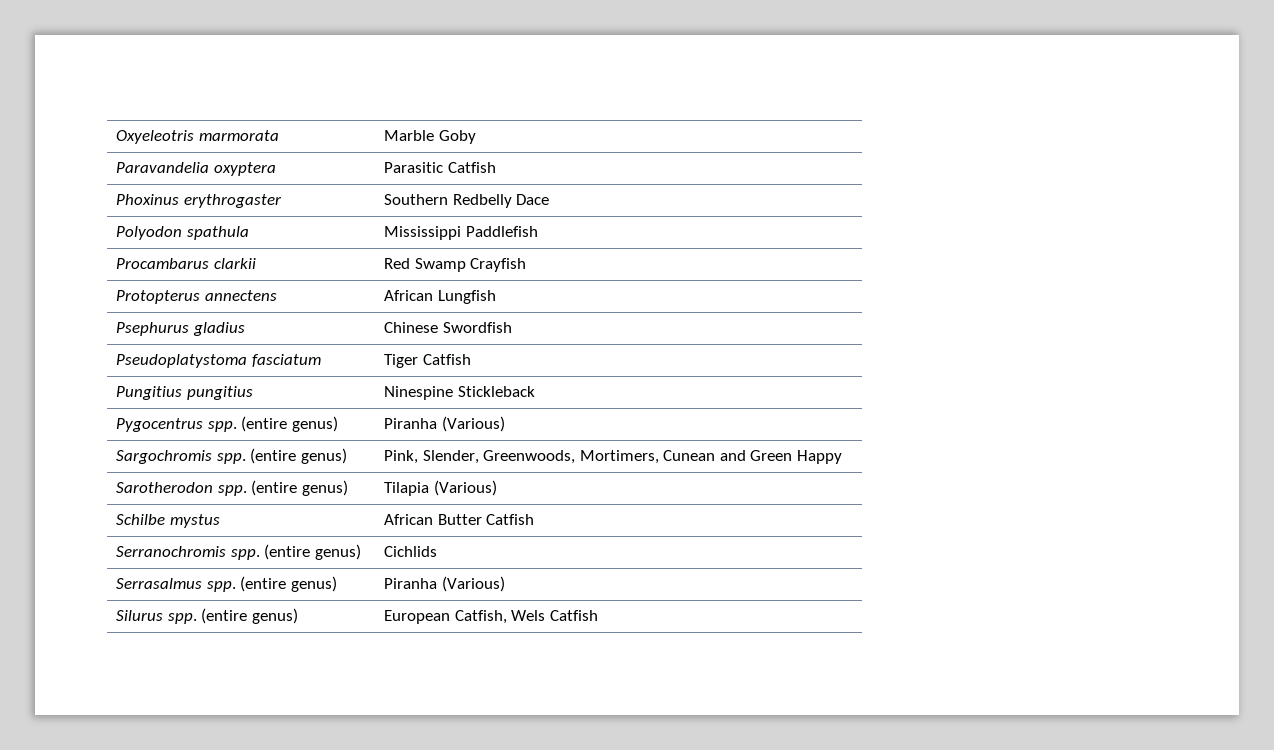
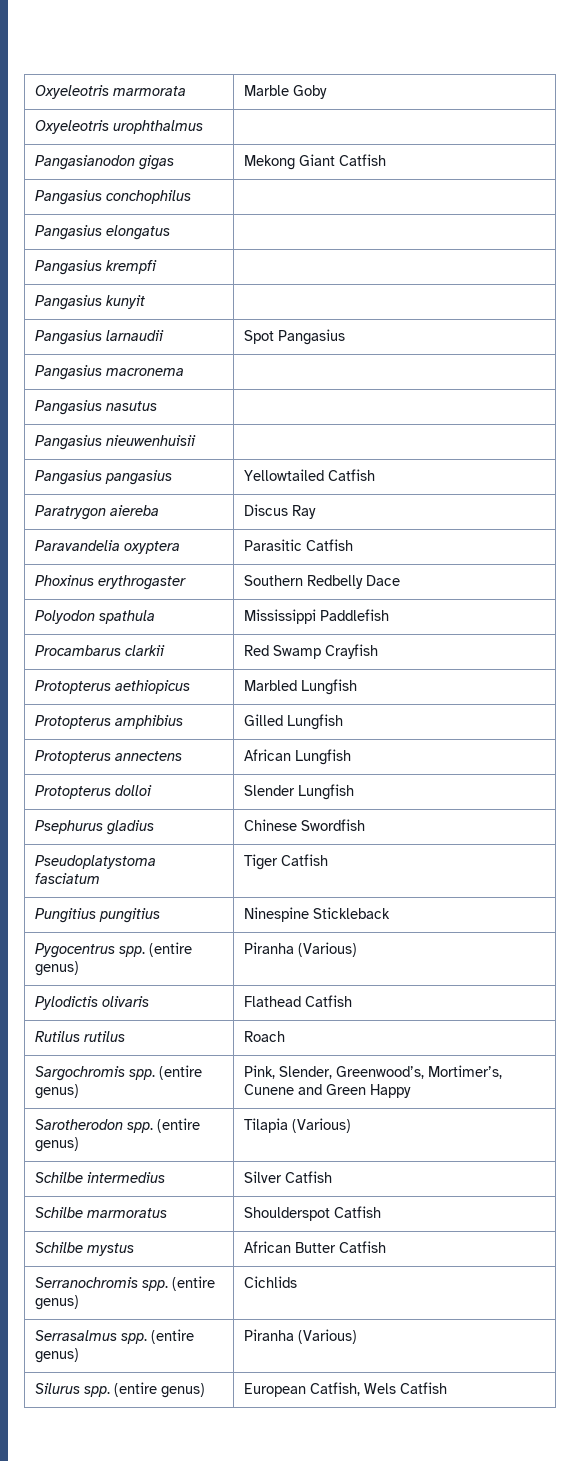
(476, 137) none -> [34,120,203,134] [34,155,174,170] [243,154,386,170] [34,190,191,205] [34,225,170,240] [34,260,157,275] [34,295,145,310] [34,330,164,345] [243,329,345,345] [34,365,184,380] [34,400,157,415] [34,435,196,450] [34,470,172,485] [243,469,375,481] [34,505,159,520] [243,504,316,519] // Oxyeleotris urophthalmus | // Pangasianodon gigas | Mekong Giant Catfish // Pangasius conchophilus | // Pangasius elongatus | // Pangasius krempfi | // Pangasius kunyit | // Pangasius larnaudii | Spot Pangasius // Pangasius macronema | // Pangasius nasutus | // Pangasius nieuwenhuisii | // Pangasius pangasius | Yellowtailed Catfish // Paratrygon aiereba | Discus Ray
(527, 265) none -> [34,680,190,694] [243,679,357,695] [34,715,183,729] [243,714,343,730] // Protopterus aethiopicus | Marbled Lungfish // Protopterus amphibius | Gilled Lungfish
(496, 297) none -> [34,785,152,799] [243,784,354,800] // Protopterus dolloi | Slender Lungfish
(505, 424) none -> [34,996,149,1010] [243,995,352,1007] [34,1031,125,1042] [243,1031,285,1042] // Pylodictis olivaris | Flathead Catfish // Rutilus rutilus | Roach
[483,450,716,464] Greenwoods, Mortimers, Cunean -> [335,1065,502,1079] [243,1084,294,1095] Greenwood’s, Mortimer’s, Cunene
(497, 488) none -> [34,1172,165,1183] [243,1171,332,1183] [34,1207,167,1218] [243,1206,381,1221] // Schilbe intermedius | Silver Catfish // Schilbe marmoratus | Shoulderspot Catfish

